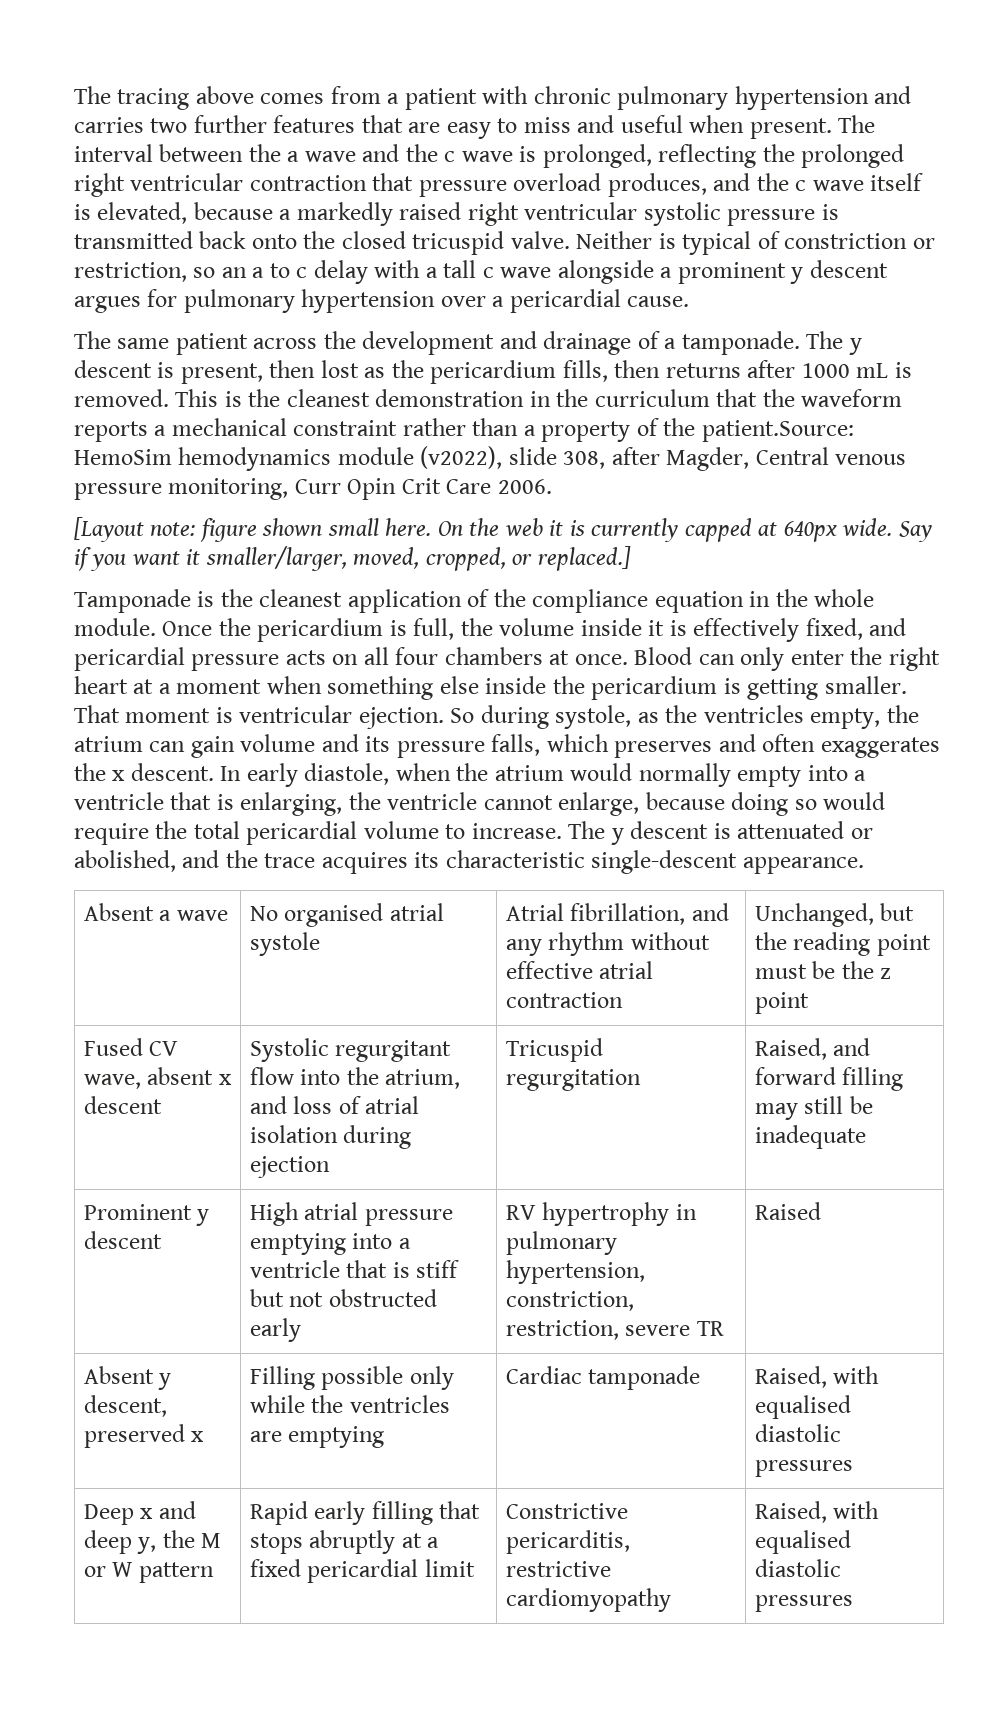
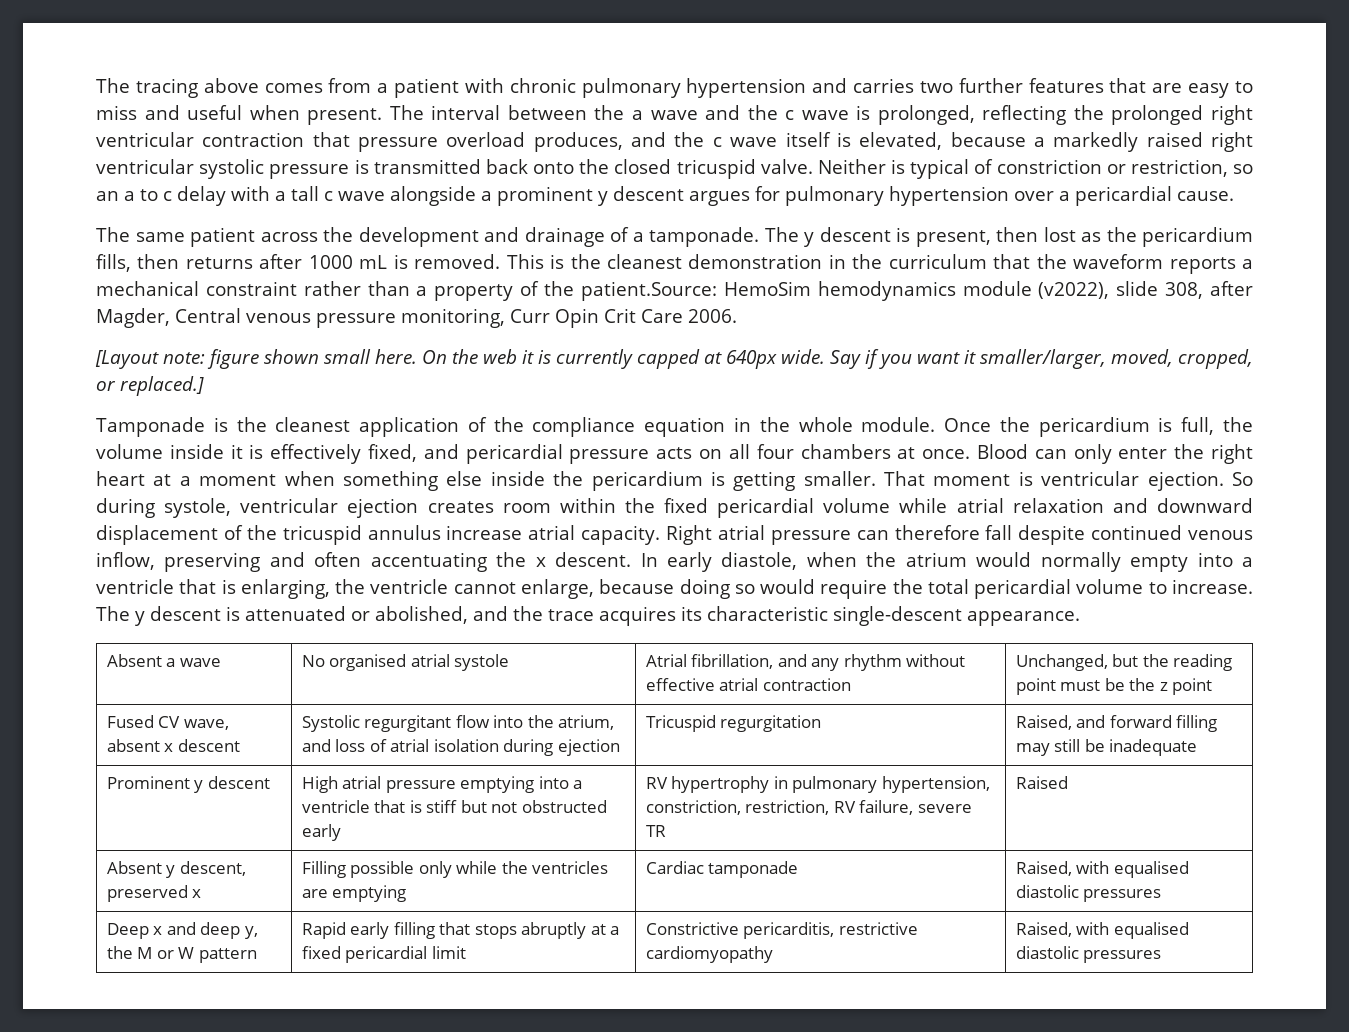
[637,705,919,729] [74,734,713,758] as the ventricles empty, the atrium can gain volume and its pressure falls, which preserves -> [240,498,1253,518] [96,525,1253,545] [96,552,261,572] ventricular ejection creates room within the fixed pericardial volume while atrial relaxation and downward displacement of the tricuspid annulus increase atrial capacity. Right atrial pressure can therefore fall despite continued venous inflow, preserving
[820,737,940,758] exaggerates -> [370,552,487,572] accentuating
(619, 1330) none -> [833,800,914,815] RV failure,

